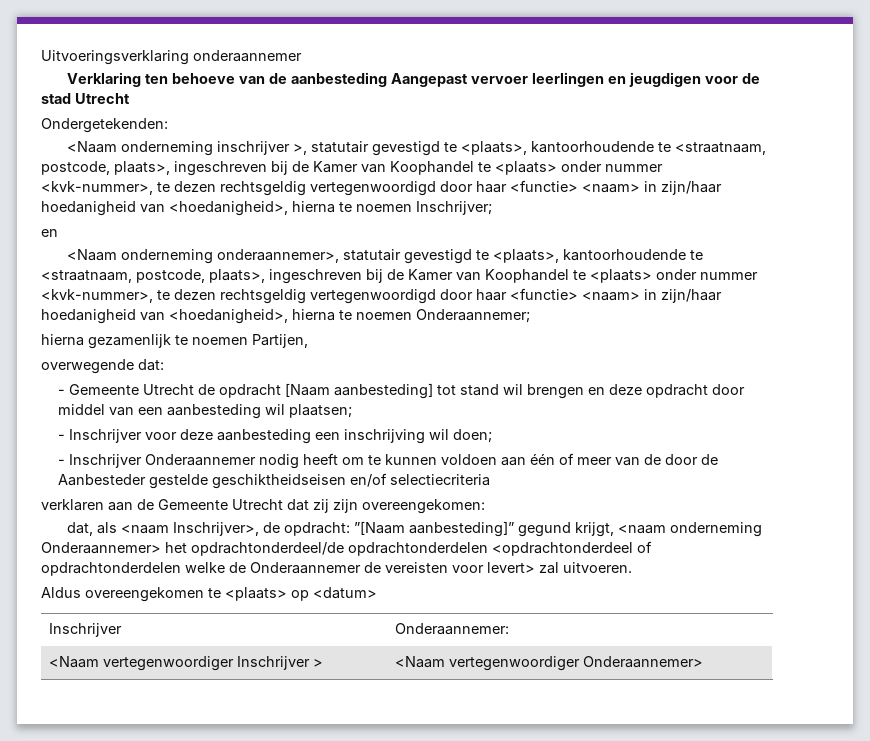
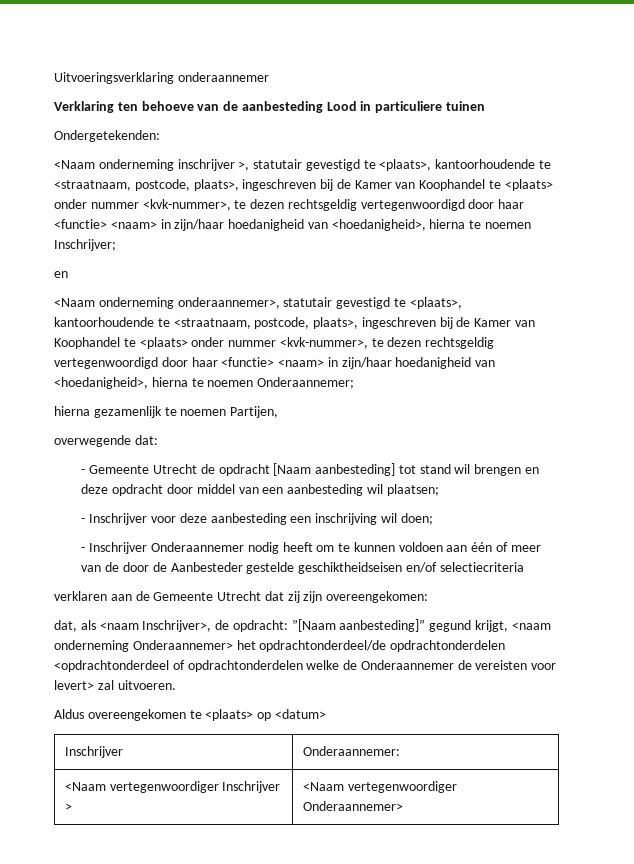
[391,72,761,87] [41,93,130,104] Aangepast vervoer leerlingen en jeugdigen voor de stad Utrecht -> [326,101,486,113] Lood in particuliere tuinen

